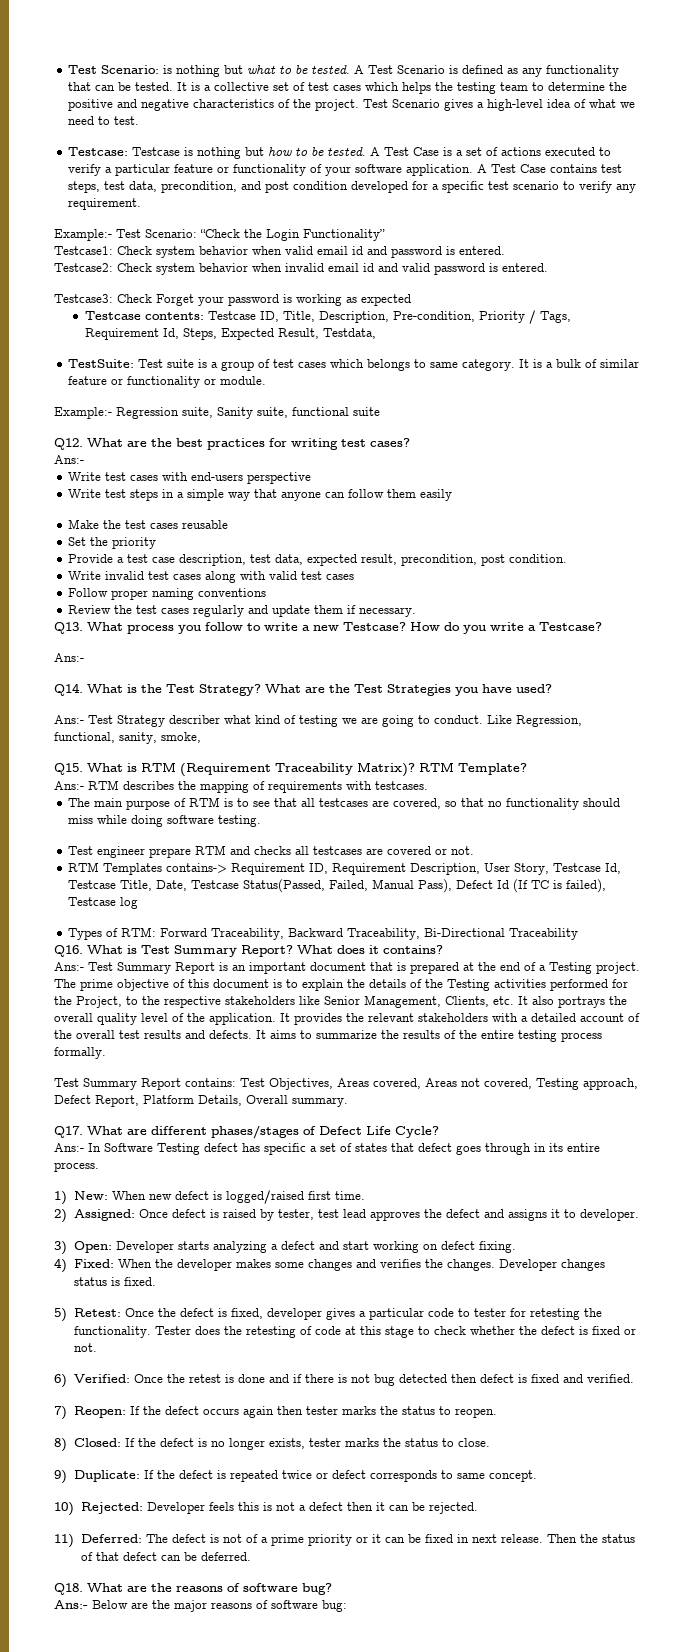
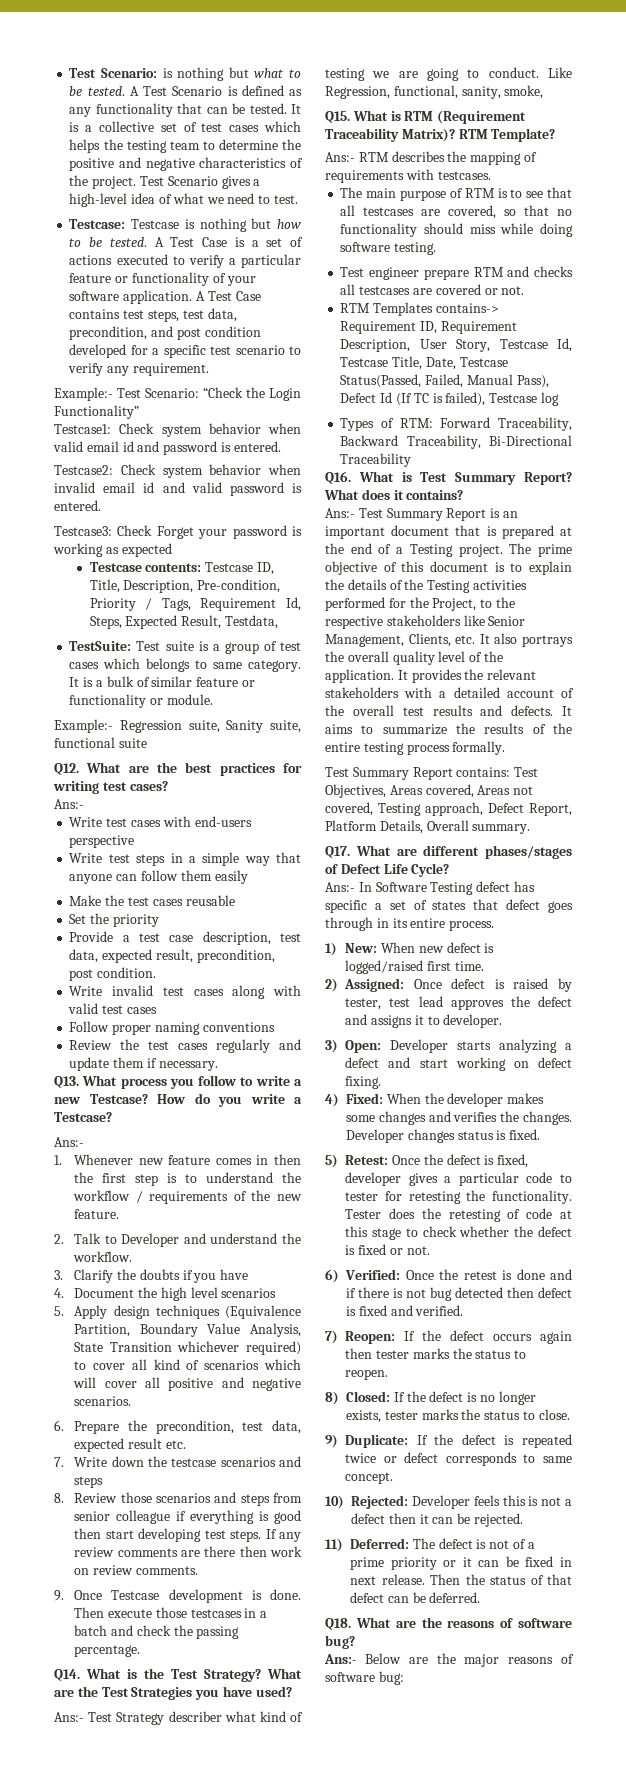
(84, 657) none -> [54,1154,301,1165] [74,1172,301,1186] [73,1190,302,1204] [74,1209,120,1219] [54,1233,301,1247] [73,1251,133,1262] [54,1269,249,1283] [54,1287,277,1301] [54,1305,301,1319] [74,1323,301,1337] [74,1341,301,1355] [74,1359,301,1370] [73,1377,301,1391] [74,1396,132,1406] [54,1420,301,1434] [74,1438,186,1452] [54,1456,301,1467] [74,1476,104,1488] [54,1492,302,1506] [74,1510,301,1524] [74,1528,301,1542] [74,1546,302,1557] [74,1565,198,1575] [54,1589,301,1603] [74,1607,268,1618] [74,1625,240,1639] [74,1645,141,1657] // 1. Whenever new feature comes in then the first step is to understand the workflow / requirements of the new feature. // 2. Talk to Developer and understand the workflow. // 3. Clarify the doubts if you have // 4. Document the high level scenarios // 5. Apply design techniques (Equivalence Partition, Boundary Value Analysis, State Transition whichever required) to cover all kind of scenarios which will cover all positive and negative scenarios. // 6. Prepare the precondition, test data, expected result etc. // 7. Write down the testcase scenarios and steps // 8. Review those scenarios and steps from senior colleague if everything is good then start developing test steps. If any review comments are there then work on review comments. // 9. Once Testcase development is done. Then execute those testcases in a batch and check the passing percentage.

